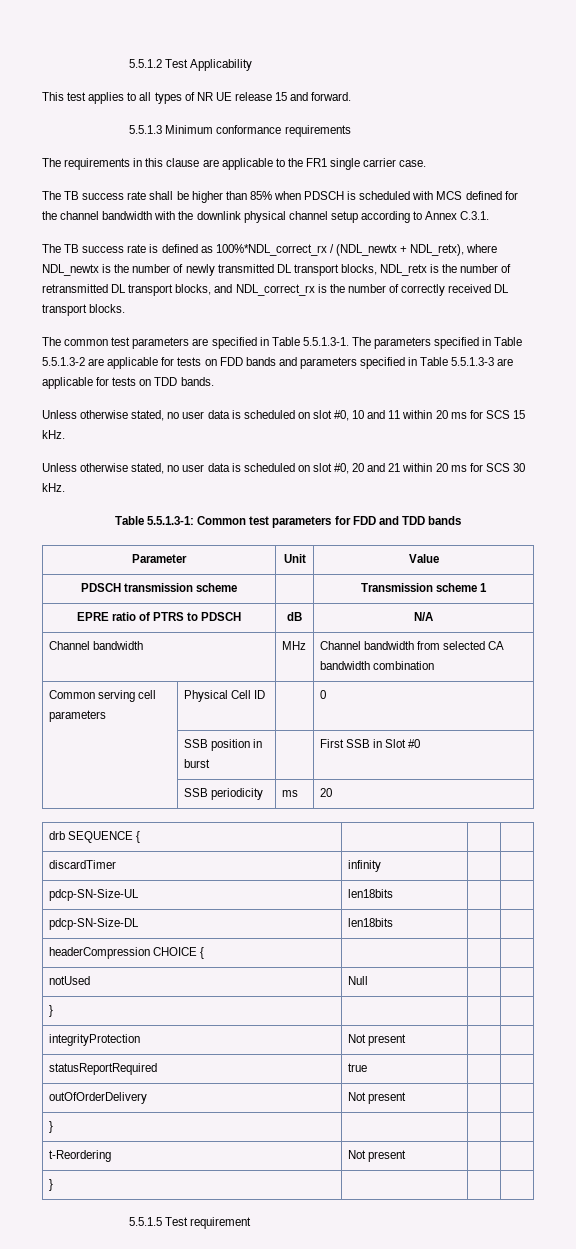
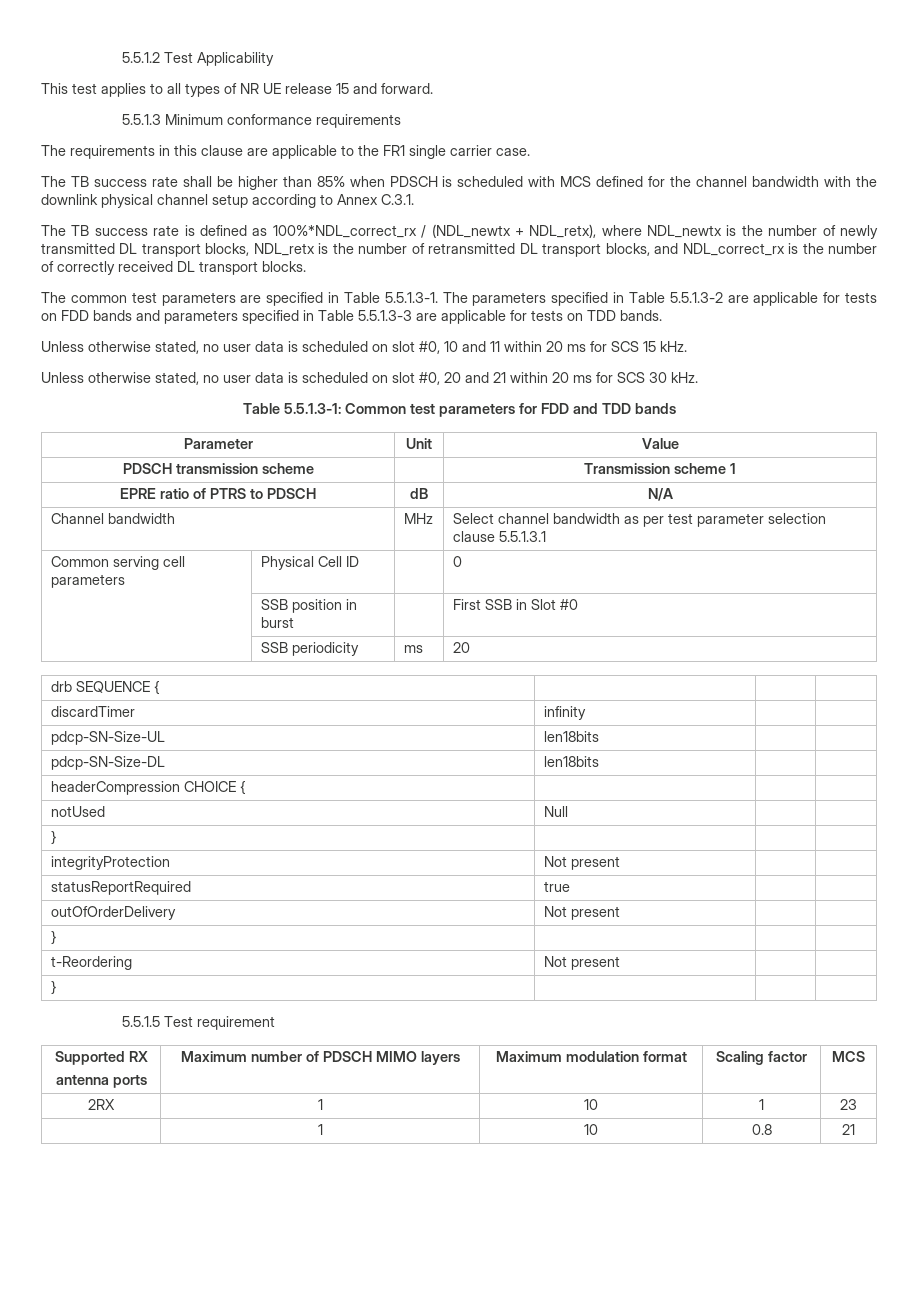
[319,641,504,650] [319,661,434,670] Channel bandwidth from selected CA bandwidth combination -> [452,513,826,527] [452,531,546,542] Select channel bandwidth as per test parameter selection clause 5.5.1.3.1
(252, 1223) none -> [54,1051,148,1065] [55,1074,147,1088] [180,1051,460,1065] [495,1051,687,1062] [716,1051,807,1065] [832,1051,865,1062] [88,1099,115,1110] [317,1099,323,1110] [584,1099,598,1110] [759,1099,764,1110] [840,1099,857,1110] [317,1124,323,1135] [584,1124,598,1135] [751,1124,772,1135] [842,1124,855,1135] // Supported RX // antenna ports | Maximum number of PDSCH MIMO layers | Maximum modulation format | Scaling factor | MCS // 2RX | 1 | 10 | 1 | 23 // | 1 | 10 | 0.8 | 21

